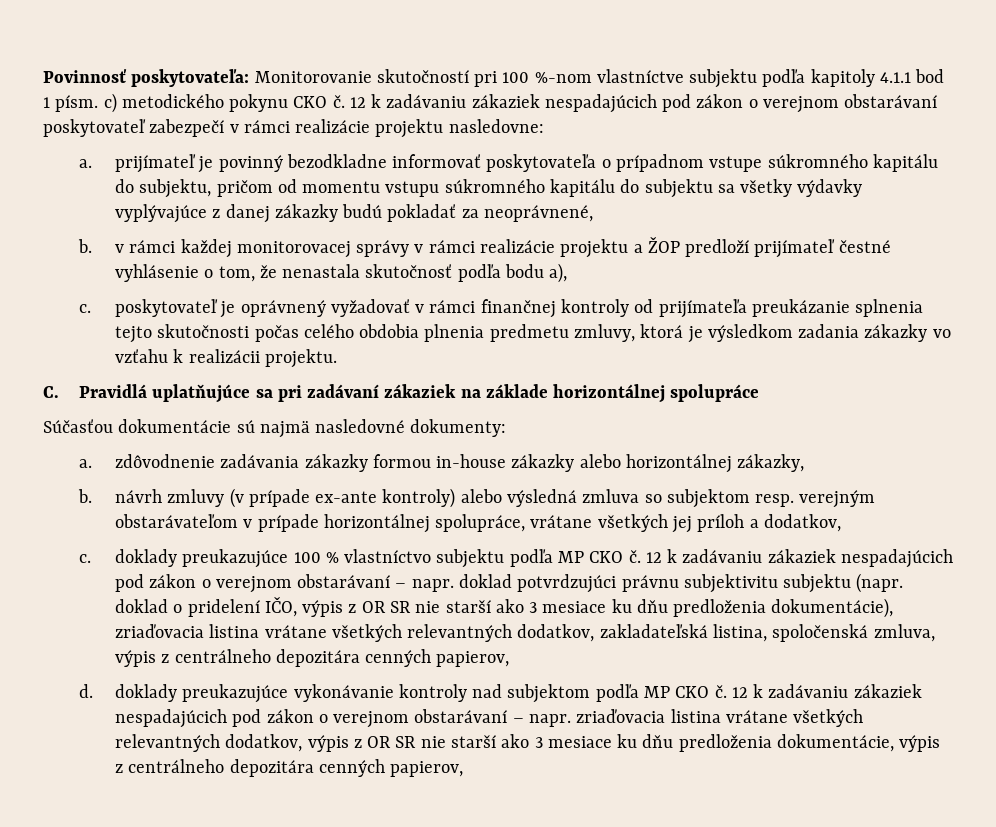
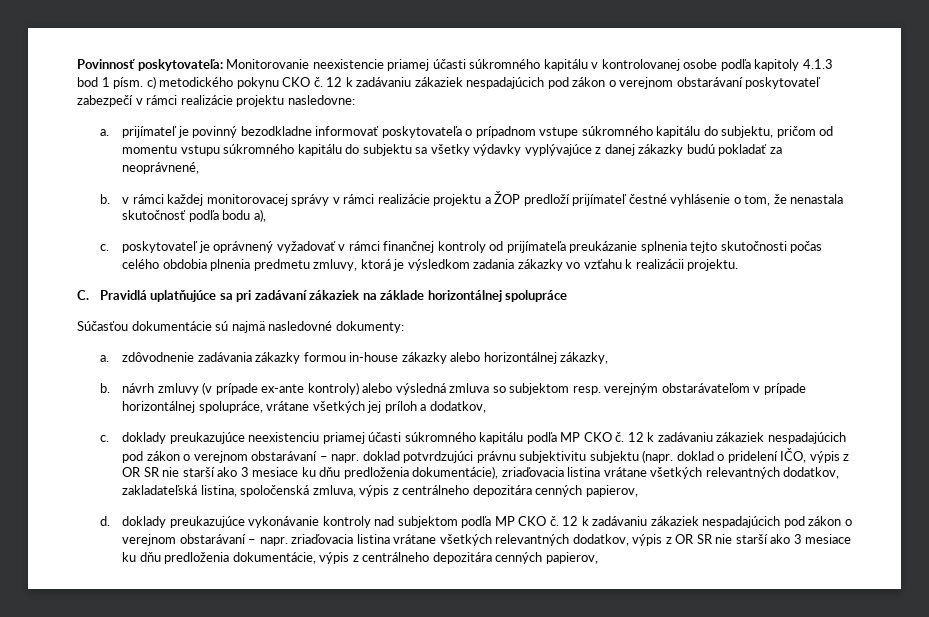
[376,69,758,88] skutočností pri 100 %-nom vlastníctve subjektu -> [312,59,718,71] neexistencie priamej účasti súkromného kapitálu v kontrolovanej osobe
[879,72,911,83] 4.1.1 -> [802,59,833,69] 4.1.3
[293,549,505,568] 100 % vlastníctvo subjektu -> [248,432,524,444] neexistenciu priamej účasti súkromného kapitálu

